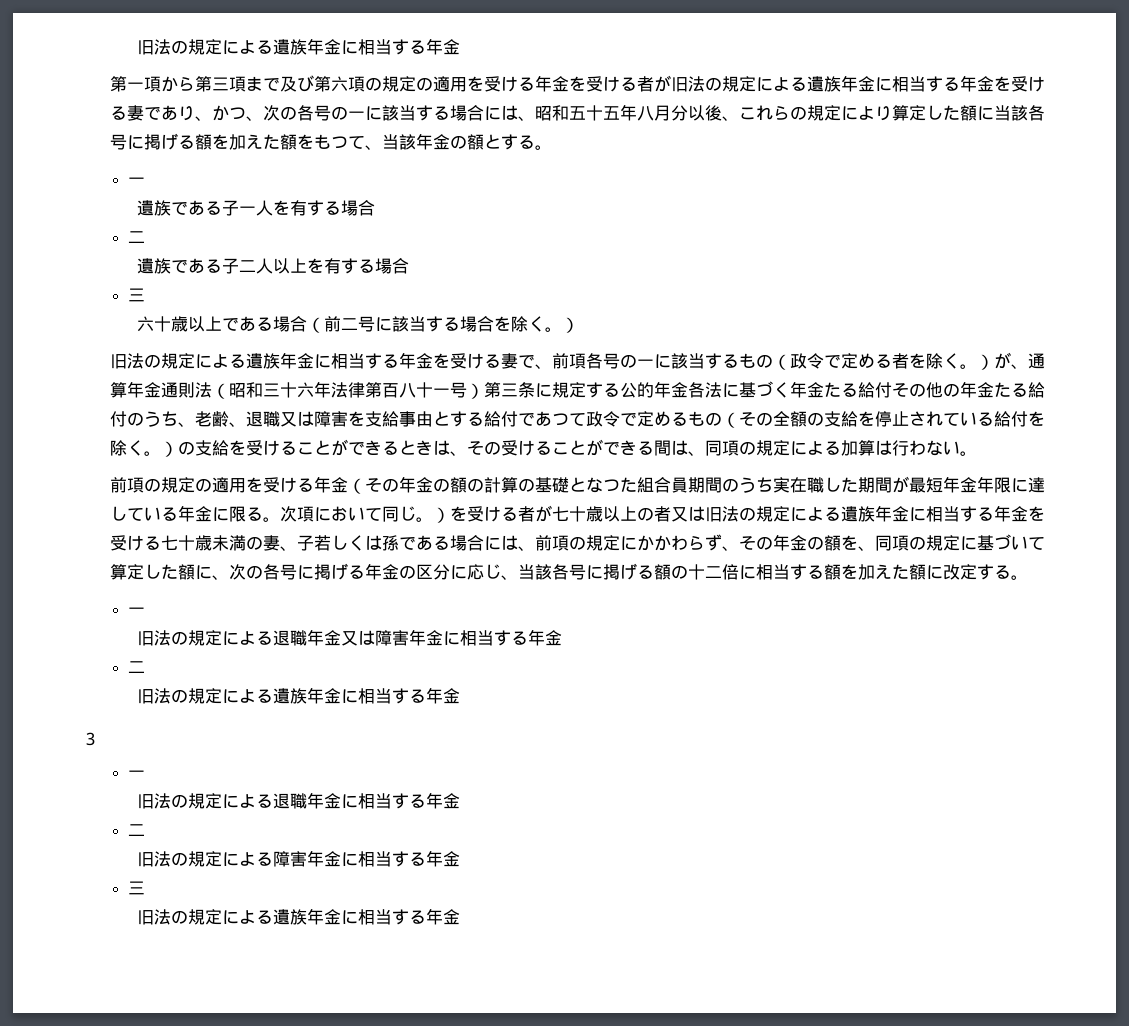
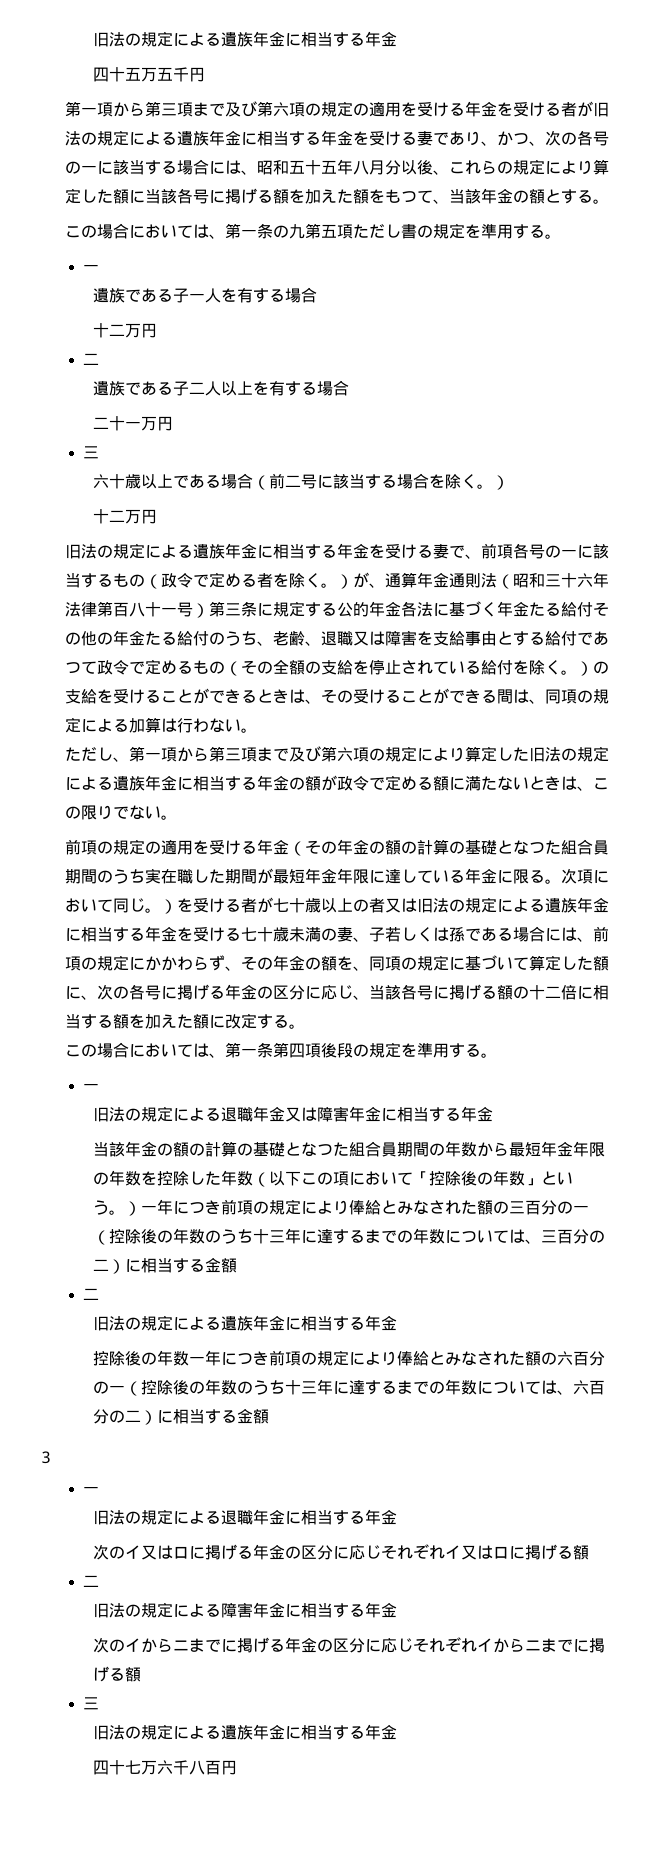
(461, 47) none -> [92,67,205,82] // 四十五万五千円
(552, 147) none -> [65,223,562,239] // この場合においては、第一条の九第五項ただし書の規定を準用する。
(376, 208) none -> [92,323,157,338] // 十二万円
(410, 266) none -> [92,416,173,431] // 二十一万円
(580, 325) none -> [92,509,157,524] // 十二万円
(977, 453) none -> [65,746,610,762] [65,775,610,791] [65,805,178,820] // ただし、第一項から第三項まで及び第六項の規定により算定した旧法の規定による遺族年金に相当する年金の額が政令で定める額に満たないときは、この限りでない。
(1028, 577) none -> [65,1042,498,1058] // この場合においては、第一条第四項後段の規定を準用する。
(563, 638) none -> [92,1141,605,1157] [92,1170,573,1187] [92,1199,589,1216] [92,1228,605,1245] [92,1258,237,1274] // 当該年金の額の計算の基礎となつた組合員期間の年数から最短年金年限の年数を控除した年数（以下この項において「控除後の年数」という。）一年につき前項の規定により俸給とみなされた額の三百分の一（控除後の年数のうち十三年に達するまでの年数については、三百分の二）に相当する金額
(461, 696) none -> [92,1350,605,1366] [92,1379,605,1396] [92,1409,269,1425] // 控除後の年数一年につき前項の規定により俸給とみなされた額の六百分の一（控除後の年数のうち十三年に達するまでの年数については、六百分の二）に相当する金額
(461, 801) none -> [92,1544,589,1560] // 次のイ又はロに掲げる年金の区分に応じそれぞれイ又はロに掲げる額
(461, 859) none -> [92,1637,605,1653] [92,1666,141,1682] // 次のイからニまでに掲げる年金の区分に応じそれぞれイからニまでに掲げる額
(461, 917) none -> [92,1760,237,1775] // 四十七万六千八百円

